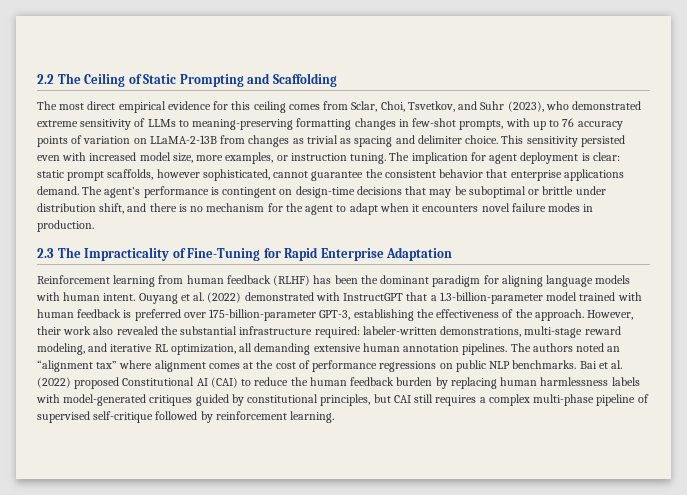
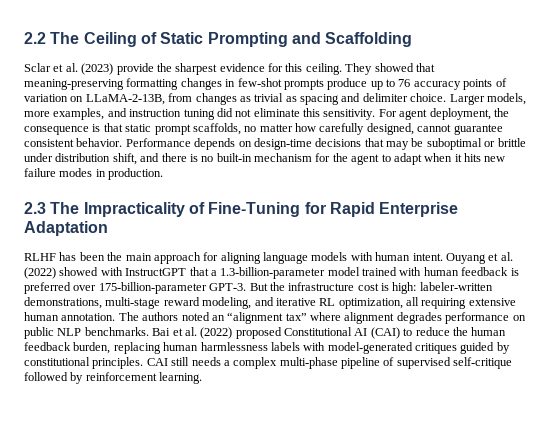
[37,101,642,113] [37,118,189,130] The most direct empirical evidence for this ceiling comes from Sclar, Choi, Tsvetkov, and Suhr (2023), who demonstrated extreme sensitivity of LLMs to -> [24,63,435,75] Sclar et al. (2023) provide the sharpest evidence for this ceiling. They showed that
[459,118,530,130] prompts, with -> [283,78,368,90] prompts produce
[149,135,217,144] LLaMA-2-13B -> [85,94,165,105] LLaMA-2-13B,
[501,135,625,147] [37,152,620,164] [37,169,624,181] [37,186,277,198] This sensitivity persisted even with increased model size, more examples, or instruction tuning. The implication for agent deployment is clear: static prompt scaffolds, however sophisticated, cannot guarantee the consistent behavior that enterprise applications demand. The agent’s performance is contingent -> [449,93,526,105] [24,108,509,120] [24,123,503,135] [24,138,236,150] Larger models, more examples, and instruction tuning did not eliminate this sensitivity. For agent deployment, the consequence is that static prompt scaffolds, no matter how carefully designed, cannot guarantee consistent behavior. Performance depends
(204, 209) none -> [216,153,252,162] built-in
[422,203,510,212] encounters novel -> [464,153,506,162] hits new
[37,275,311,287] Reinforcement learning from human feedback (RLHF) -> [24,253,56,261] RLHF
[380,275,481,287] dominant paradigm -> [125,252,201,264] main approach
[244,292,314,301] demonstrated -> [59,267,99,276] showed
[319,309,634,321] [37,326,360,338] GPT-3, establishing the effectiveness of the approach. However, their work also revealed the substantial infrastructure required: -> [209,282,417,294] GPT-3. But the infrastructure cost is high:
[254,343,311,355] demanding -> [421,298,467,309] requiring
[403,343,508,355] annotation pipelines. -> [61,313,116,321] annotation.
[208,360,437,372] comes at the cost of performance regressions -> [396,312,510,324] degrades performance
[396,377,448,389] burden by -> [73,342,111,354] burden,
[320,394,391,406] principles, but -> [92,357,144,369] principles.
[435,395,477,406] requires -> [191,357,221,366] needs

